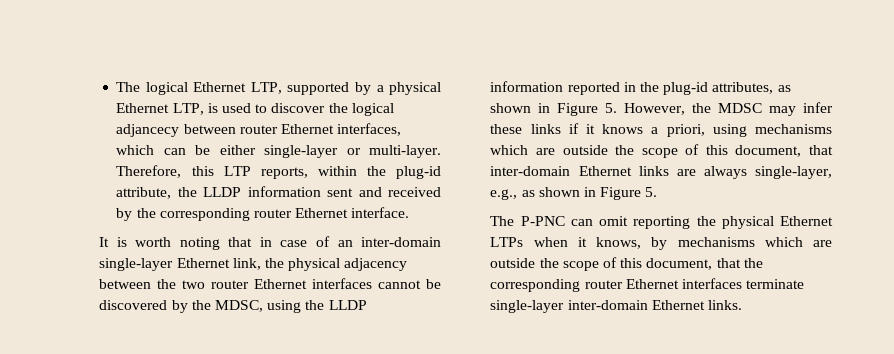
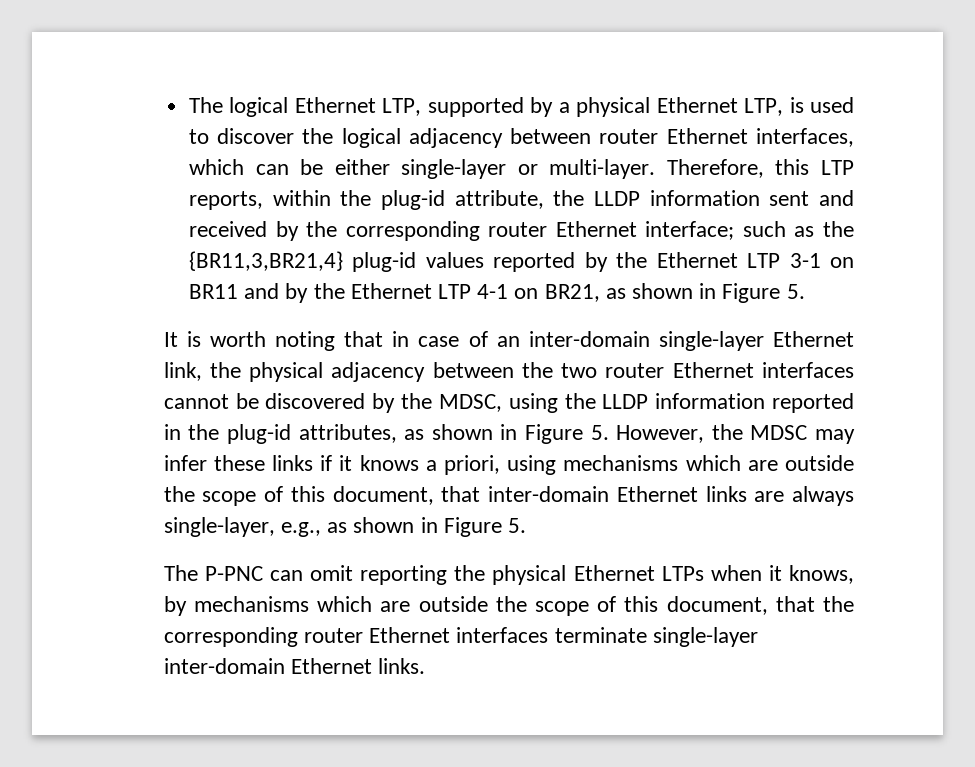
[116,124,180,137] adjancecy -> [408,128,503,148] adjacency
[351,207,410,218] interface. -> [645,221,855,240] [188,251,855,272] [188,283,805,303] interface; such as the {BR11,3,BR21,4} plug-id values reported by the Ethernet LTP 3-1 on BR11 and by the Ethernet LTP 4-1 on BR21, as shown in Figure 5.

